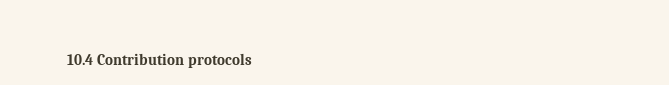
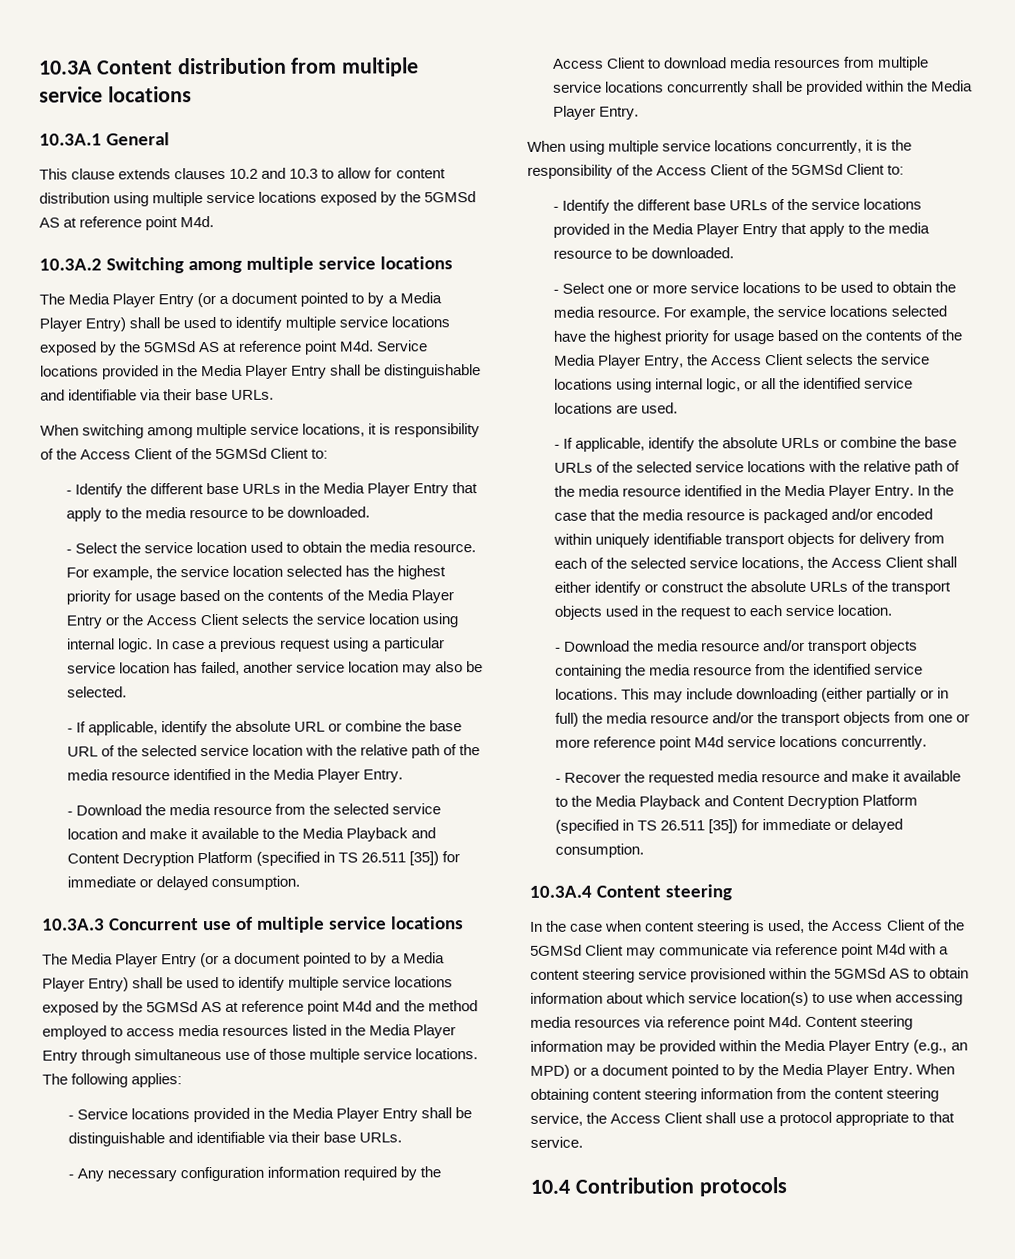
(67, 59) none -> [39,57,420,77] [39,86,192,103] [39,132,170,146] [39,167,446,180] [39,191,477,207] [39,216,215,231] [39,256,453,274] [39,292,442,308] [39,316,451,332] [39,340,429,356] [40,364,482,380] [40,388,275,401] [40,423,481,439] [40,447,329,460] [65,482,479,498] [65,506,370,522] [65,541,477,554] [65,565,447,581] [65,589,455,605] [65,613,459,629] [66,637,446,653] [66,661,484,676] [66,686,127,698] [66,720,463,736] [66,744,481,759] [66,768,403,783] [66,803,442,816] [66,827,437,842] [66,851,461,867] [66,875,300,891] [42,916,464,933] [42,952,445,968] [42,976,454,992] [42,1000,478,1016] [42,1024,457,1040] [42,1048,479,1064] [42,1073,183,1088] [67,1107,473,1123] [67,1131,402,1147] [67,1166,441,1182] [552,56,929,71] [552,80,974,96] [552,105,639,120] [527,139,913,155] [527,163,905,179] [552,198,923,214] [552,222,931,238] [552,247,734,259] [552,281,957,294] [552,305,947,321] [552,329,963,345] [553,353,931,369] [553,377,914,393] [553,402,678,414] [553,436,958,452] [553,460,961,475] [553,484,955,499] [553,508,934,524] [552,532,945,548] [553,556,958,571] [553,580,952,596] [553,604,893,620] [554,639,918,654] [554,663,923,679] [554,687,950,703] [554,711,971,727] [554,735,927,751] [554,770,962,786] [554,794,918,810] [554,818,904,834] [554,843,644,858] [529,884,732,901] [530,919,965,935] [530,943,950,959] [530,967,970,983] [530,991,964,1007] [530,1015,914,1031] [530,1039,968,1055] [530,1063,955,1079] [530,1087,940,1103] [530,1111,955,1127] [530,1136,583,1148] 10.3A Content distribution from multiple service locations // 10.3A.1 General // This clause extends clauses 10.2 and 10.3 to allow for content distribution using multiple service locations exposed by the 5GMSd AS at reference point M4d. // 10.3A.2 Switching among multiple service locations // The Media Player Entry (or a document pointed to by a Media Player Entry) shall be used to identify multiple service locations exposed by the 5GMSd AS at reference point M4d. Service locations provided in the Media Player Entry shall be distinguishable and identifiable via their base URLs. // When switching among multiple service locations, it is responsibility of the Access Client of the 5GMSd Client to: // - Identify the different base URLs in the Media Player Entry that apply to the media resource to be downloaded. // - Select the service location used to obtain the media resource. For example, the service location selected has the highest priority for usage based on the contents of the Media Player Entry or the Access Client selects the service location using internal logic. In case a previous request using a particular service location has failed, another service location may also be selected. // - If applicable, identify the absolute URL or combine the base URL of the selected service location with the relative path of the media resource identified in the Media Player Entry. // - Download the media resource from the selected service location and make it available to the Media Playback and Content Decryption Platform (specified in TS 26.511 [35]) for immediate or delayed consumption. // 10.3A.3 Concurrent use of multiple service locations // The Media Player Entry (or a document pointed to by a Media Player Entry) shall be used to identify multiple service locations exposed by the 5GMSd AS at reference point M4d and the method employed to access media resources listed in the Media Player Entry through simultaneous use of those multiple service locations. The following applies: // - Service locations provided in the Media Player Entry shall be distinguishable and identifiable via their base URLs. // - Any necessary configuration information required by the Access Client to download media resources from multiple service locations concurrently shall be provided within the Media Player Entry. // When using multiple service locations concurrently, it is the responsibility of the Access Client of the 5GMSd Client to: // - Identify the different base URLs of the service locations provided in the Media Player Entry that apply to the media resource to be downloaded. // - Select one or more service locations to be used to obtain the media resource. For example, the service locations selected have the highest priority for usage based on the contents of the Media Player Entry, the Access Client selects the service locations using internal logic, or all the identified service locations are used. // - If applicable, identify the absolute URLs or combine the base URLs of the selected service locations with the relative path of the media resource identified in the Media Player Entry. In the case that the media resource is packaged and/or encoded within uniquely identifiable transport objects for delivery from each of the selected service locations, the Access Client shall either identify or construct the absolute URLs of the transport objects used in the request to each service location. // - Download the media resource and/or transport objects containing the media resource from the identified service locations. This may include downloading (either partially or in full) the media resource and/or the transport objects from one or more reference point M4d service locations concurrently. // - Recover the requested media resource and make it available to the Media Playback and Content Decryption Platform (specified in TS 26.511 [35]) for immediate or delayed consumption. // 10.3A.4 Content steering // In the case when content steering is used, the Access Client of the 5GMSd Client may communicate via reference point M4d with a content steering service provisioned within the 5GMSd AS to obtain information about which service location(s) to use when accessing media resources via reference point M4d. Content steering information may be provided within the Media Player Entry (e.g., an MPD) or a document pointed to by the Media Player Entry. When obtaining content steering information from the content steering service, the Access Client shall use a protocol appropriate to that service. //

